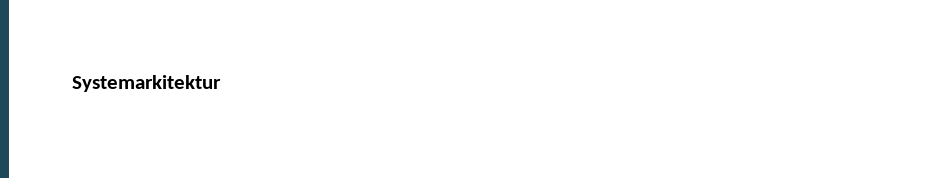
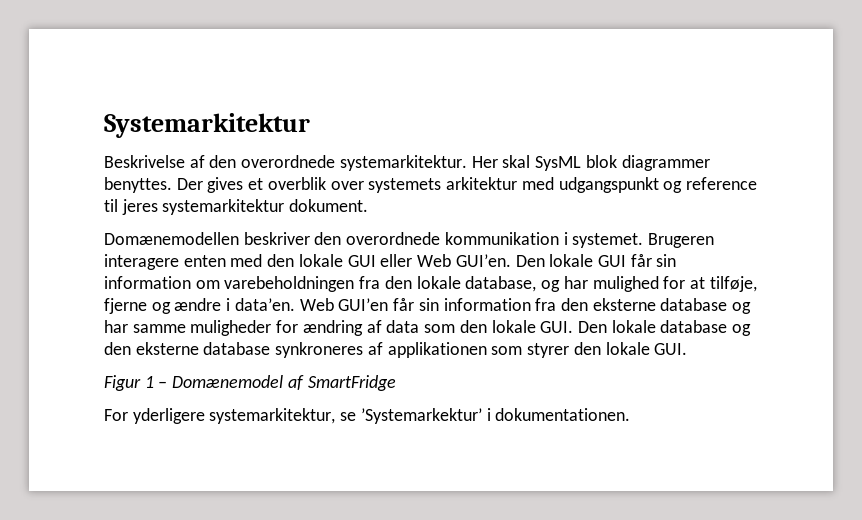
(221, 83) none -> [104,155,710,171] [104,177,757,193] [104,199,369,215] [104,232,715,248] [104,254,677,270] [104,276,757,292] [104,298,752,314] [104,320,752,336] [104,342,688,358] [104,375,396,391] [104,408,631,424] // Beskrivelse af den overordnede systemarkitektur. Her skal SysML blok diagrammer benyttes. Der gives et overblik over systemets arkitektur med udgangspunkt og reference til jeres systemarkitektur dokument. // Domænemodellen beskriver den overordnede kommunikation i systemet. Brugeren interagere enten med den lokale GUI eller Web GUI’en. Den lokale GUI får sin information om varebeholdningen fra den lokale database, og har mulighed for at tilføje, fjerne og ændre i data’en. Web GUI’en får sin information fra den eksterne database og har samme muligheder for ændring af data som den lokale GUI. Den lokale database og den eksterne database synkroneres af applikationen som styrer den lokale GUI. // Figur 1 – Domænemodel af SmartFridge // For yderligere systemarkitektur, se ’Systemarkektur’ i dokumentationen.

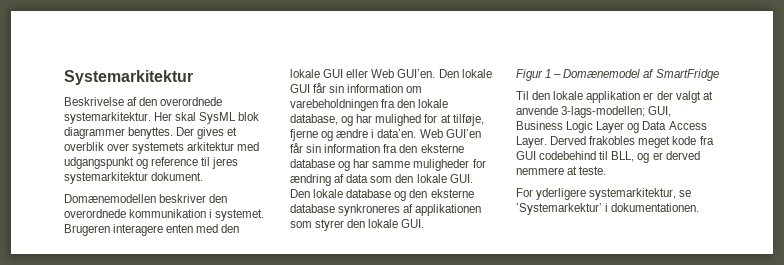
(396, 383) none -> [516,91,713,103] [516,106,672,118] [516,121,707,133] [516,136,714,148] [516,151,700,163] [516,166,607,175] // Til den lokale applikation er der valgt at anvende 3-lags-modellen; GUI, Business Logic Layer og Data Access Layer. Derved frakobles meget kode fra GUI codebehind til BLL, og er derved nemmere at teste.

